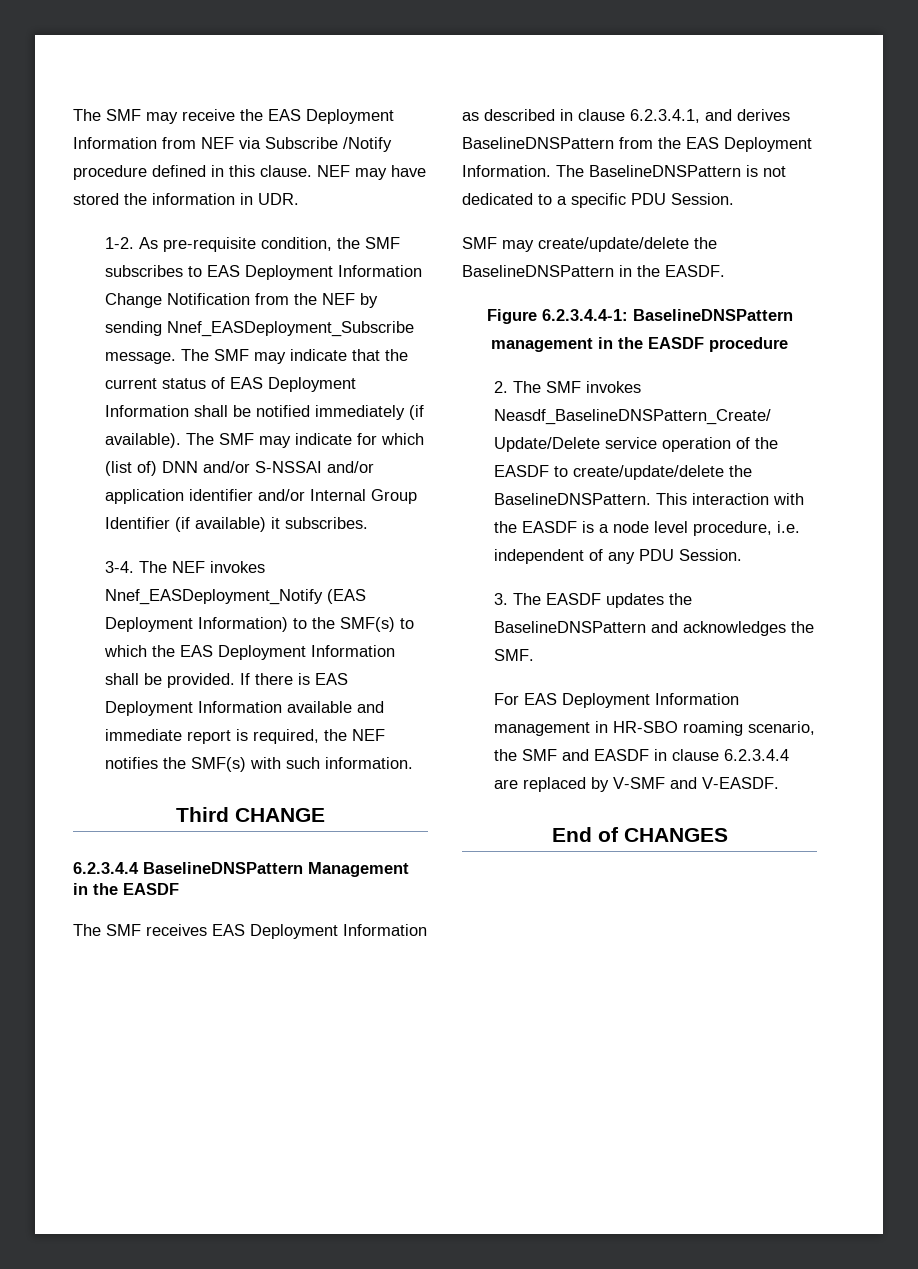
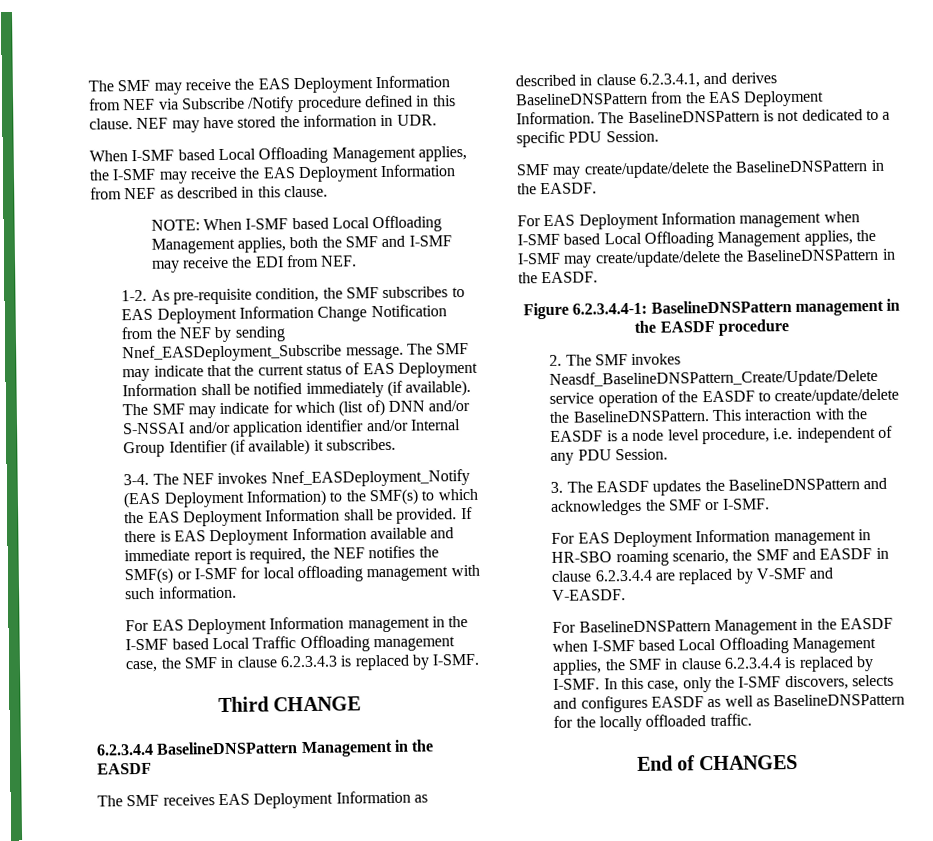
(299, 199) none -> [89,145,467,164] [89,164,457,184] [90,185,328,200] [150,215,443,233] [150,235,452,254] [151,254,358,273] // When I-SMF based Local Offloading Management applies, the I-SMF may receive the EAS Deployment Information from NEF as described in this clause. // NOTE: When I-SMF based Local Offloading Management applies, both the SMF and I-SMF may receive the EDI from NEF.
[250,757,414,769] with such information. -> [176,564,480,583] [125,585,237,600] [125,615,469,635] [125,635,455,653] [125,653,480,673] or I-SMF for local offloading management with such information. // For EAS Deployment Information management in the I-SMF based Local Traffic Offloading management case, the SMF in clause 6.2.3.4.3 is replaced by I-SMF.
(725, 271) none -> [517,211,860,230] [517,229,876,248] [517,248,896,268] [518,271,599,284] // For EAS Deployment Information management when I-SMF based Local Offloading Management applies, the I-SMF may create/update/delete the BaselineDNSPattern in the EASDF.
[494,649,535,661] SMF. -> [667,498,770,511] SMF or I-SMF.
(780, 783) none -> [552,617,893,635] [552,637,876,654] [552,656,874,675] [553,674,894,693] [553,693,906,713] [553,713,752,732] // For BaselineDNSPattern Management in the EASDF when I-SMF based Local Offloading Management applies, the SMF in clause 6.2.3.4.4 is replaced by I-SMF. In this case, only the I-SMF discovers, selects and configures EASDF as well as BaselineDNSPattern for the locally offloaded traffic.

